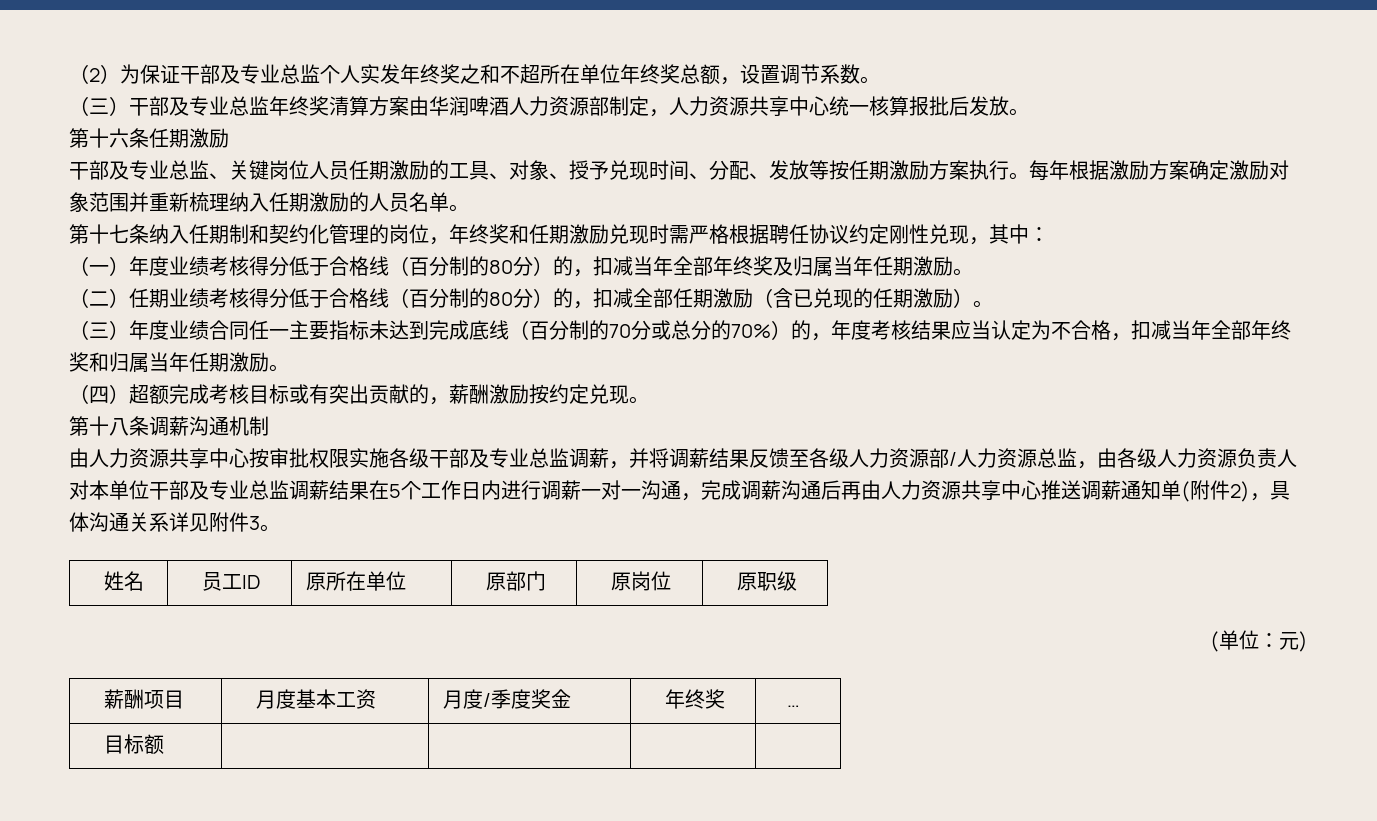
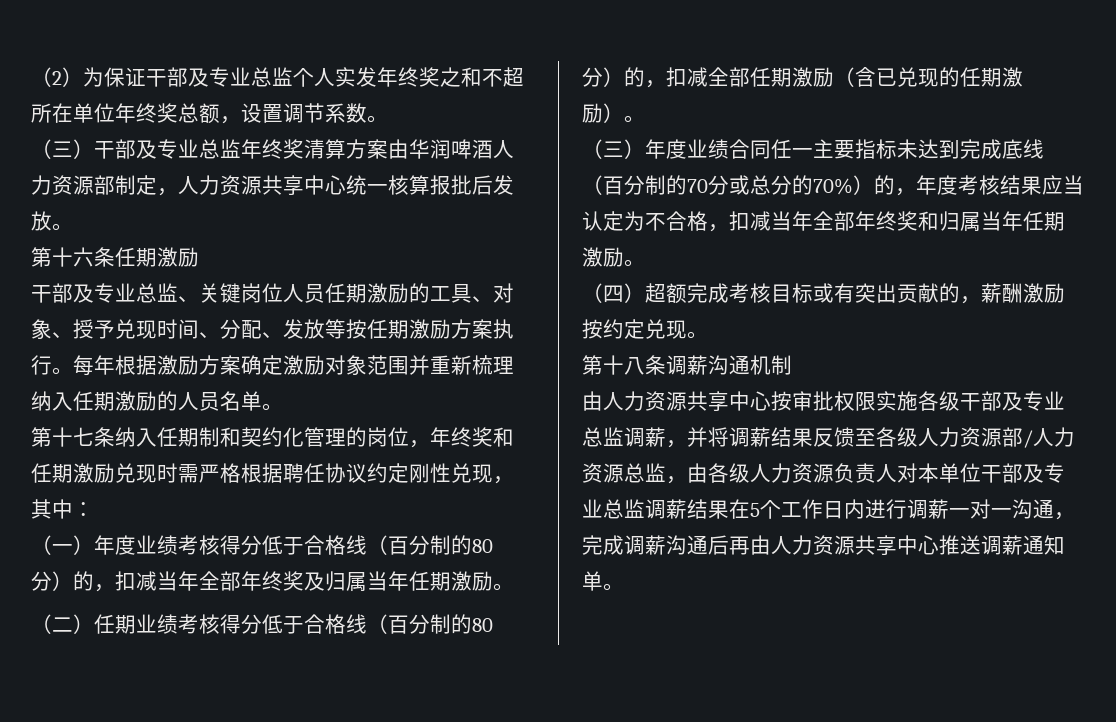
[1181,480,1290,502] [69,512,280,532] [104,571,145,591] [202,572,261,591] [306,571,407,591] [486,571,547,591] [611,571,672,591] [737,571,798,591] [1210,630,1308,652] [104,689,185,709] [256,689,377,709] [443,689,572,709] [665,689,726,709] [786,705,800,707] [104,734,165,754] (附件2)，具体沟通关系详见附件3。 // 姓名 | 员工ID | 原所在单位 | 原部门 | 原岗位 | 原职级 // (单位：元) // 薪酬项目 | 月度基本工资 | 月度/季度奖金 | 年终奖 | … // 目标额 | | | | -> [603,583,624,591] 。

